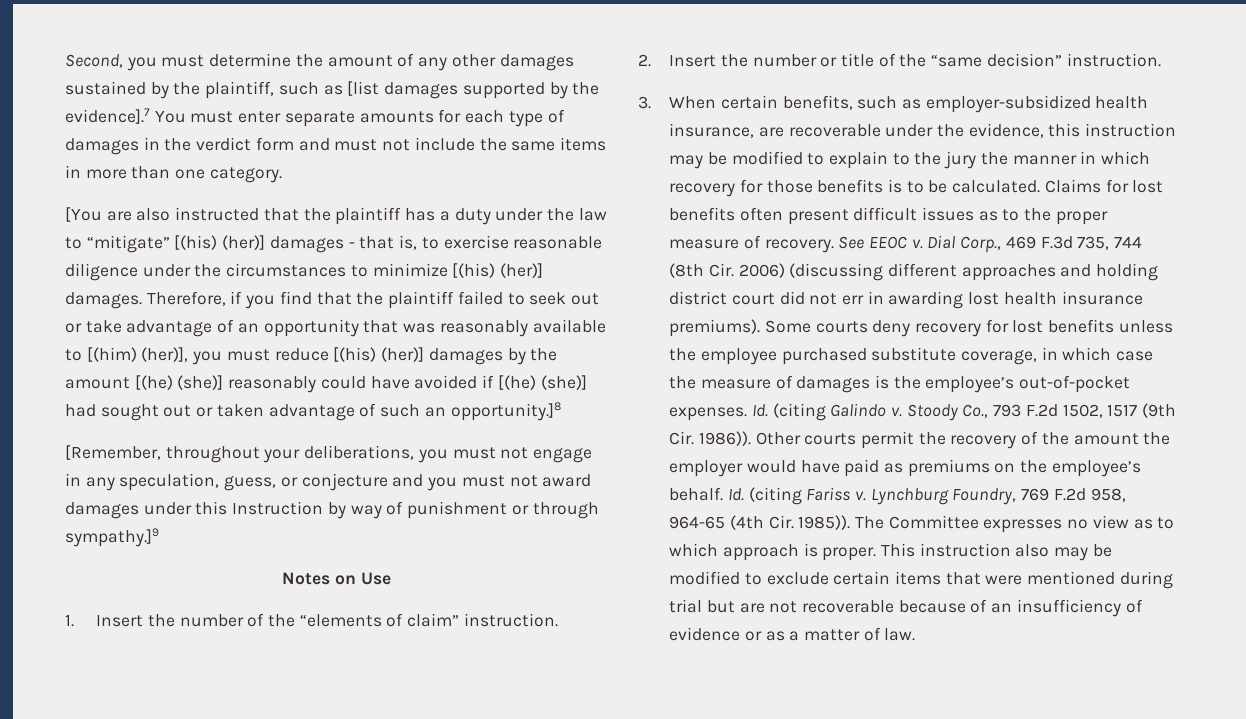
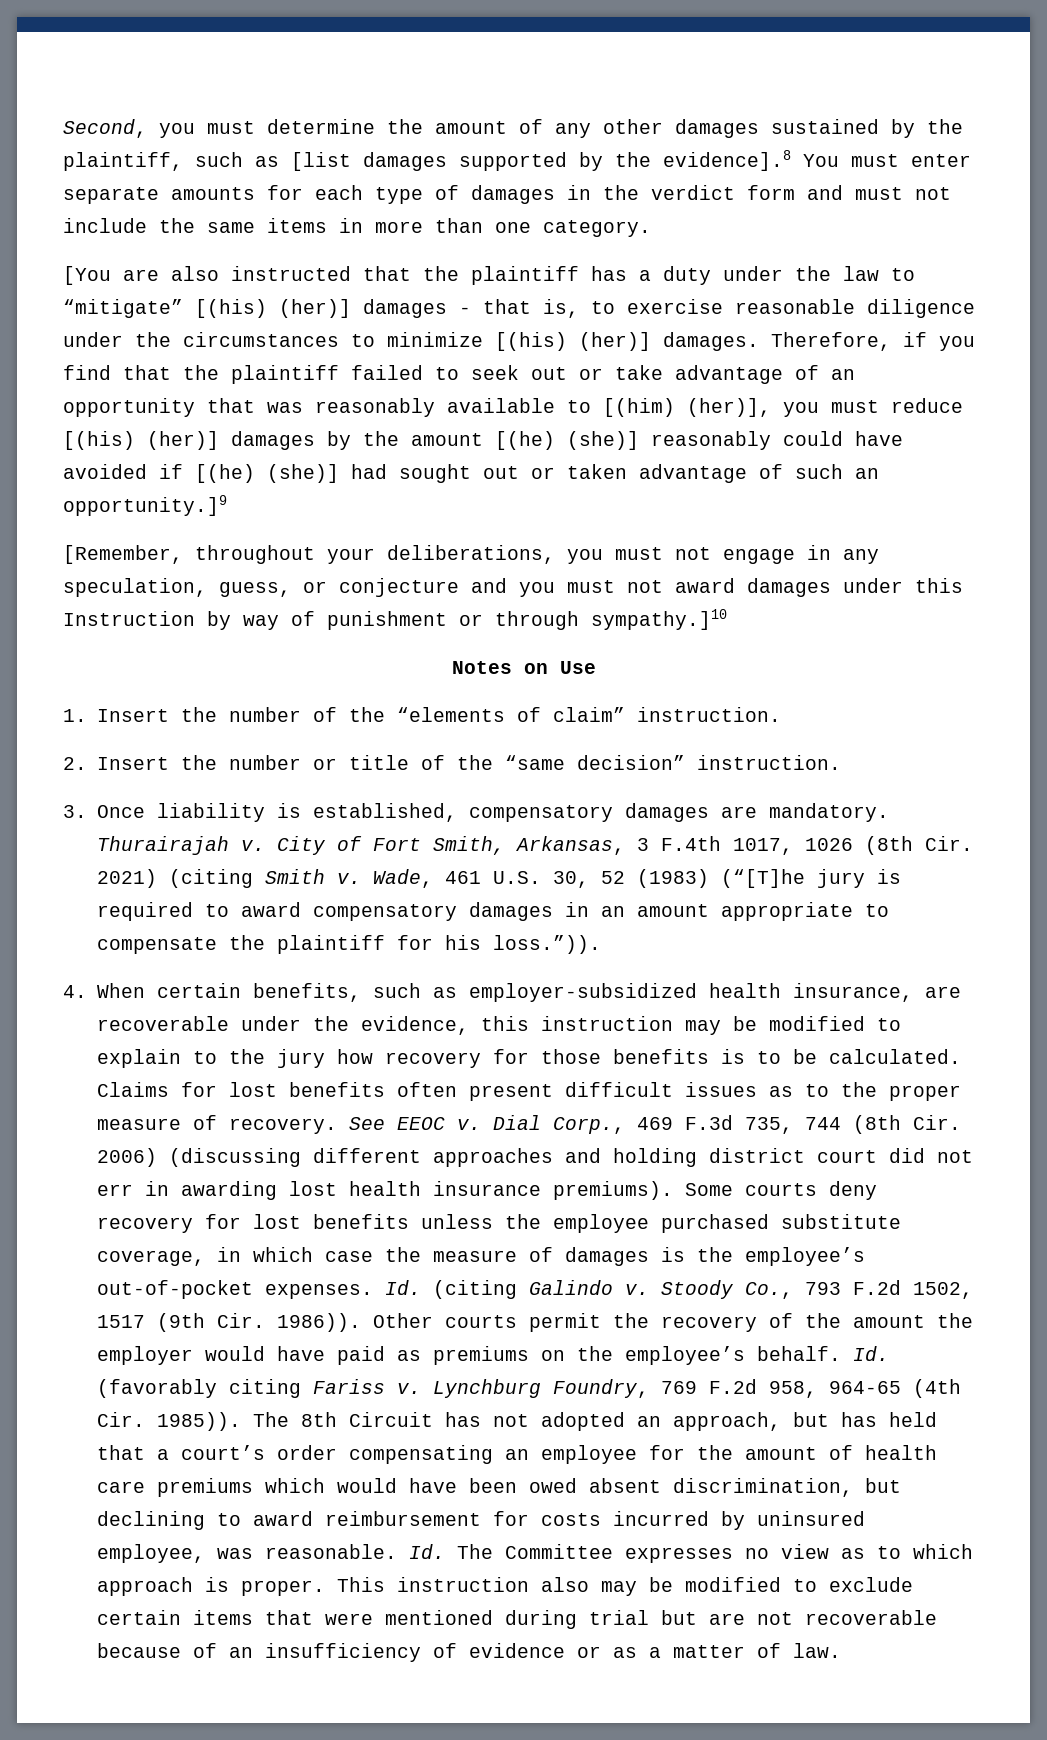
[65,108,150,124] evidence].7 -> [663,150,791,171] evidence].8
[450,402,561,421] opportunity.]8 -> [63,495,227,516] opportunity.]9
[65,528,159,547] sympathy.]9 -> [591,609,727,630] sympathy.]10
(651, 102) none -> [96,803,889,822] [96,836,973,855] [96,869,901,888] [96,902,889,921] [96,935,601,954] [63,985,87,998] Once liability is established, compensatory damages are mandatory. Thurairajah v. City of Fort Smith, Arkansas, 3 F.4th 1017, 1026 (8th Cir. 2021) (citing Smith v. Wade, 461 U.S. 30, 52 (1983) (“[T]he jury is required to award compensatory damages in an amount appropriate to compensate the plaintiff for his loss.”)). // 4.
[980,151,1151,165] the manner in which -> [336,1049,373,1064] how
[748,487,802,505] (citing -> [96,1379,301,1398] (favorably citing
(885, 522) none -> [300,1412,937,1431] [96,1445,937,1464] [96,1478,901,1497] [96,1511,865,1530] [96,1544,493,1563] 8th Circuit has not adopted an approach, but has held that a court’s order compensating an employee for the amount of health care premiums which would have been owed absent discrimination, but declining to award reimbursement for costs incurred by uninsured employee, was reasonable. Id. The

